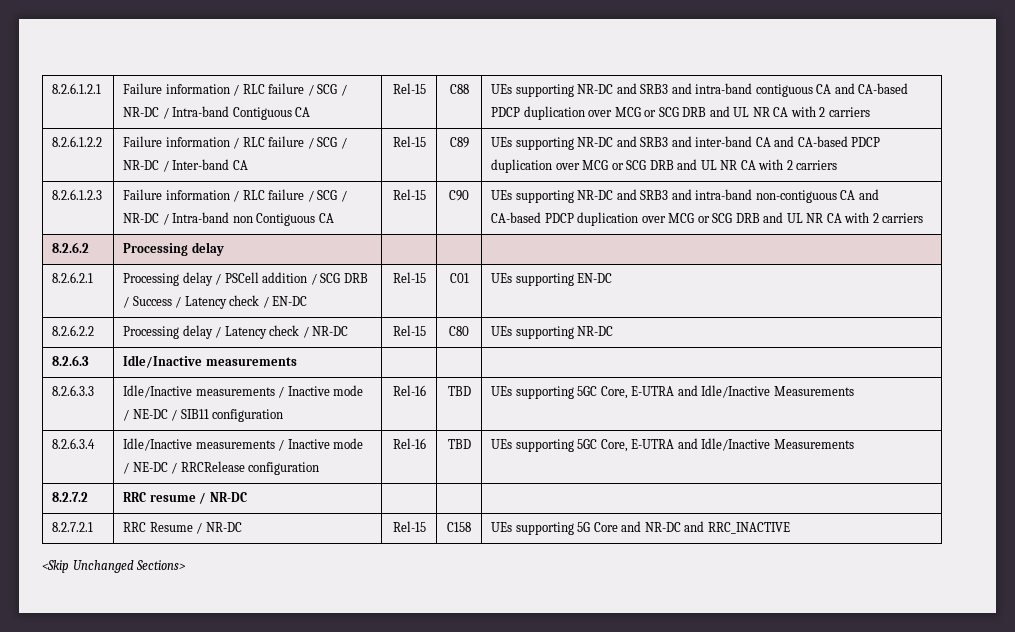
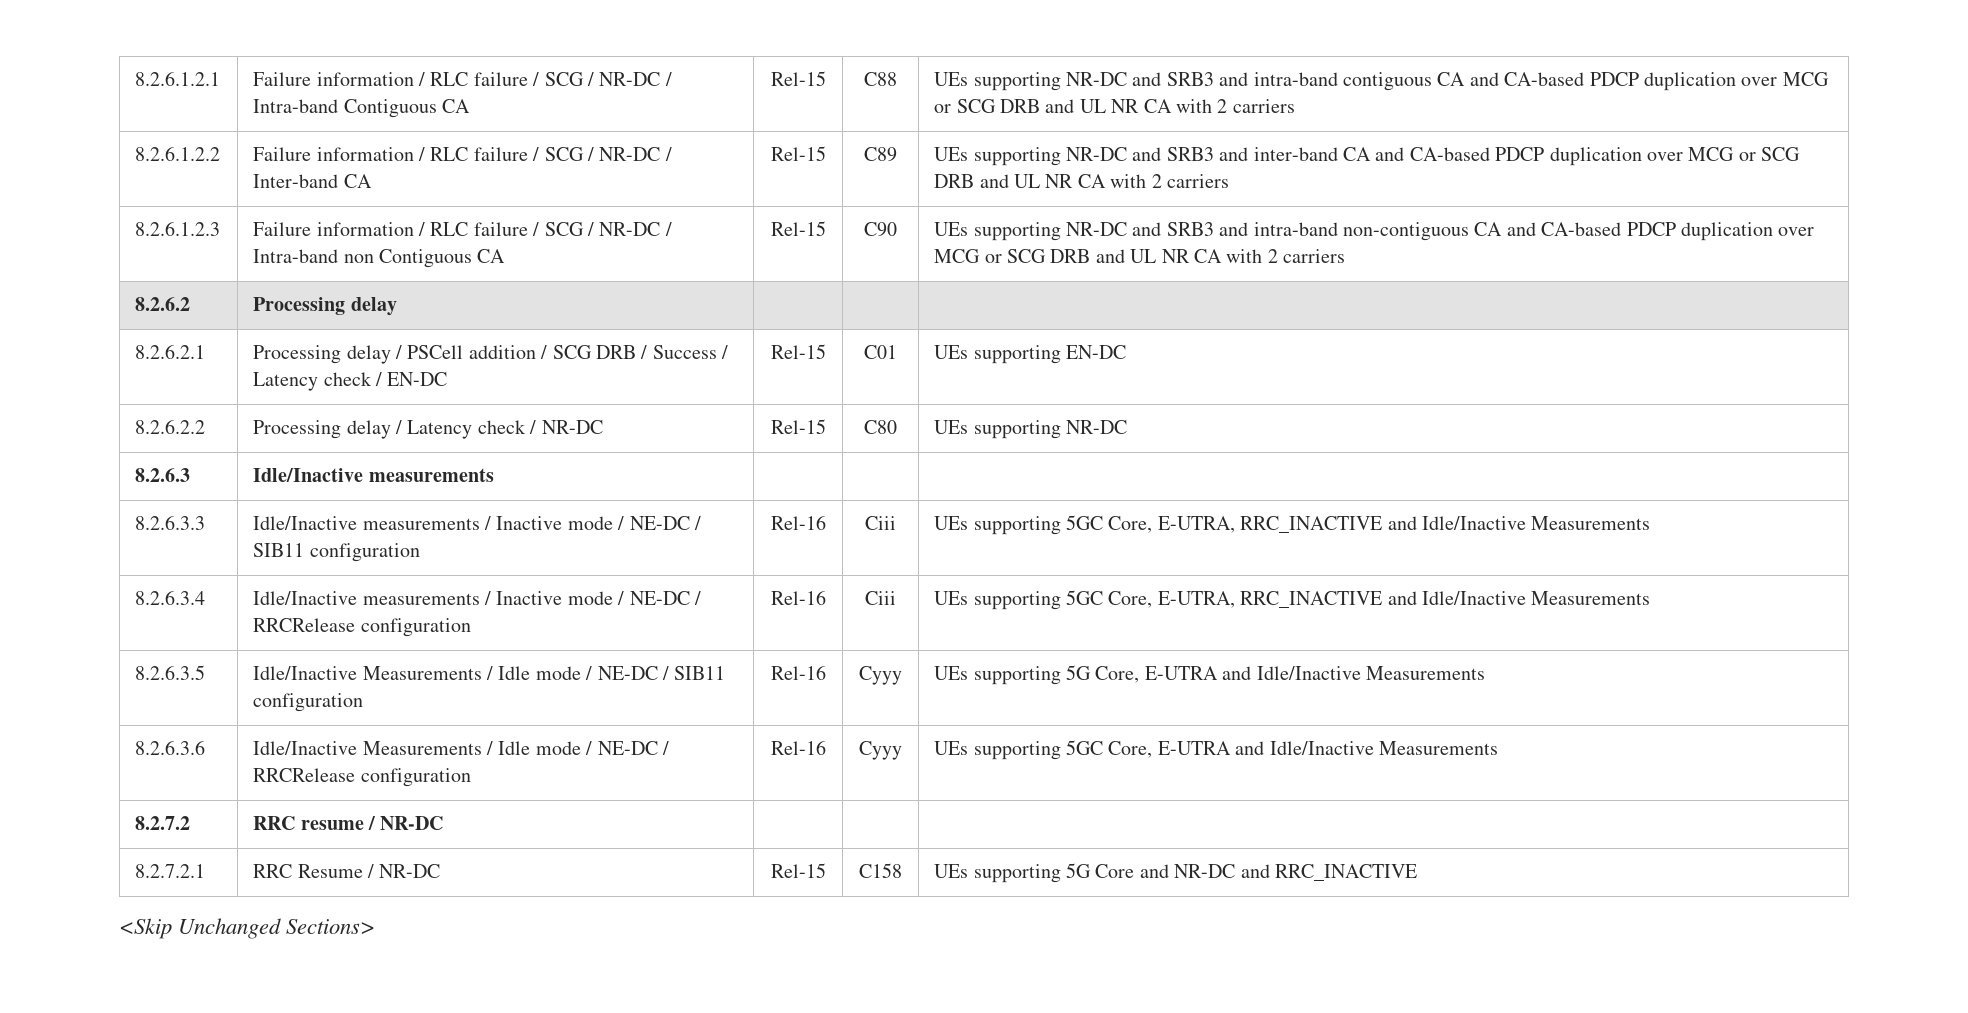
[447,386,471,396] [491,386,675,399] TBD | UEs supporting 5GC Core, E-UTRA -> [865,516,896,530] [934,515,1383,535] Ciii | UEs supporting 5GC Core, E-UTRA, RRC_INACTIVE
[447,439,471,449] TBD -> [865,591,896,605] [934,590,1651,610] [135,665,206,680] [253,666,726,680] [253,693,364,712] [770,665,826,680] [859,666,902,685] [934,665,1485,685] [135,740,206,755] [253,741,669,755] [253,768,471,787] [770,740,826,755] [859,741,902,760] Ciii | UEs supporting 5GC Core, E-UTRA, RRC_INACTIVE and Idle/Inactive Measurements // 8.2.6.3.5 | Idle/Inactive Measurements / Idle mode / NE-DC / SIB11 configuration | Rel-16 | Cyyy | UEs supporting 5G Core, E-UTRA and Idle/Inactive Measurements // 8.2.6.3.6 | Idle/Inactive Measurements / Idle mode / NE-DC / RRCRelease configuration | Rel-16 | Cyyy

